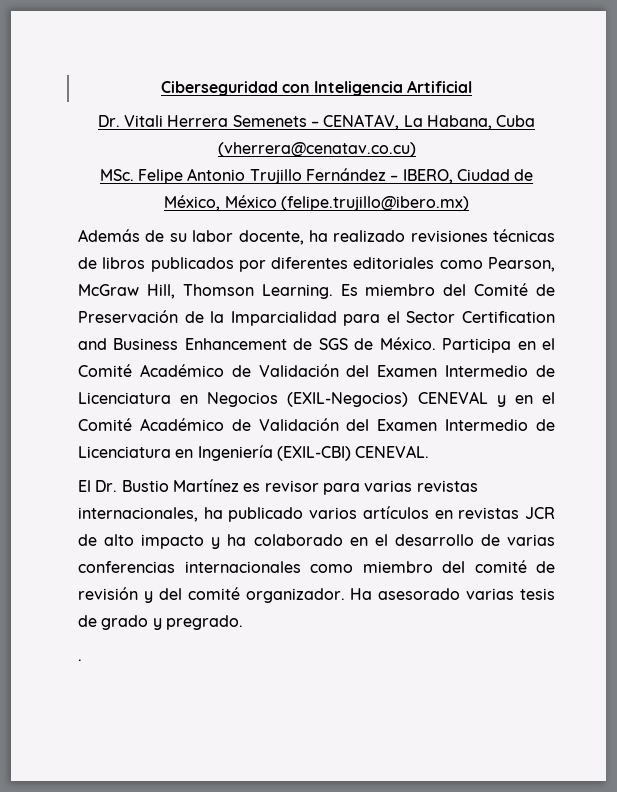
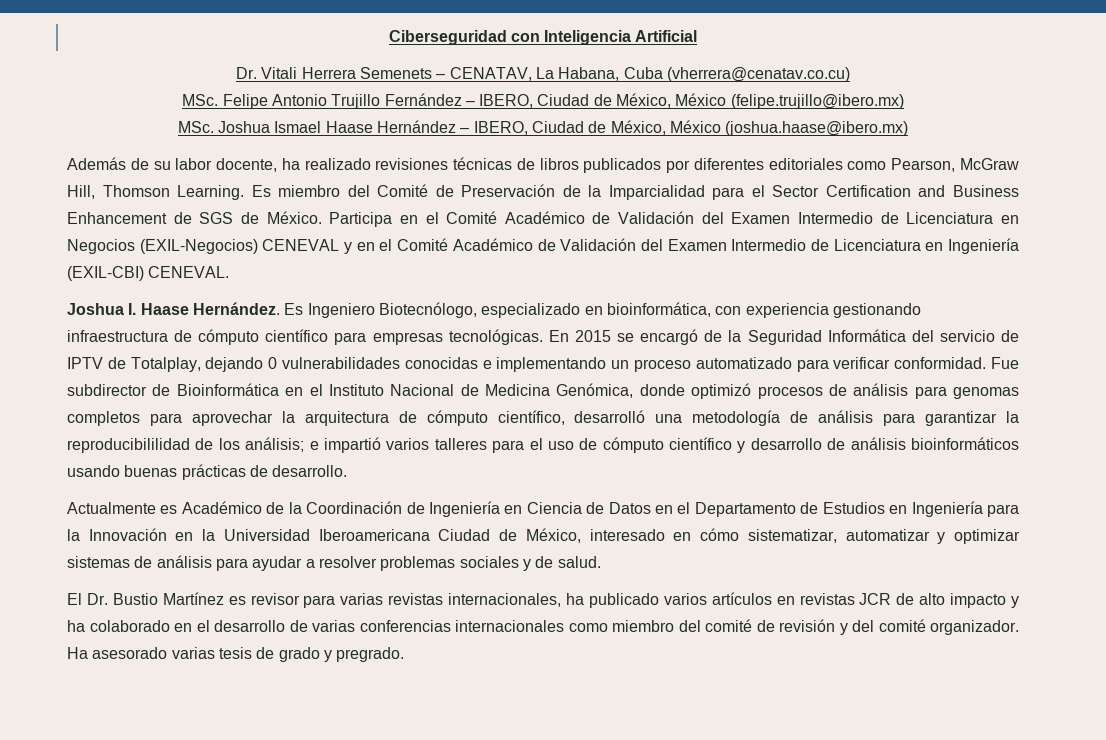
(469, 203) none -> [177,120,909,136] // MSc. Joshua Ismael Haase Hernández – IBERO, Ciudad de México, México (joshua.haase@ibero.mx)
(430, 451) none -> [67,302,921,318] [67,329,1020,345] [67,357,1019,372] [67,383,1019,399] [67,410,1020,426] [67,437,1020,453] [67,464,348,480] [67,501,1020,517] [67,528,1021,544] [67,555,601,571] // Joshua I. Haase Hernández. Es Ingeniero Biotecnólogo, especializado en bioinformática, con experiencia gestionando infraestructura de cómputo científico para empresas tecnológicas. En 2015 se encargó de la Seguridad Informática del servicio de IPTV de Totalplay, dejando 0 vulnerabilidades conocidas e implementando un proceso automatizado para verificar conformidad. Fue subdirector de Bioinformática en el Instituto Nacional de Medicina Genómica, donde optimizó procesos de análisis para genomas completos para aprovechar la arquitectura de cómputo científico, desarrolló una metodología de análisis para garantizar la reproducibililidad de los análisis; e impartió varios talleres para el uso de cómputo científico y desarrollo de análisis bioinformáticos usando buenas prácticas de desarrollo. // Actualmente es Académico de la Coordinación de Ingeniería en Ciencia de Datos en el Departamento de Estudios en Ingeniería para la Innovación en la Universidad Iberoamericana Ciudad de México, interesado en cómo sistematizar, automatizar y optimizar sistemas de análisis para ayudar a resolver problemas sociales y de salud.
[78,659,82,661] // . -> (405, 654) none

